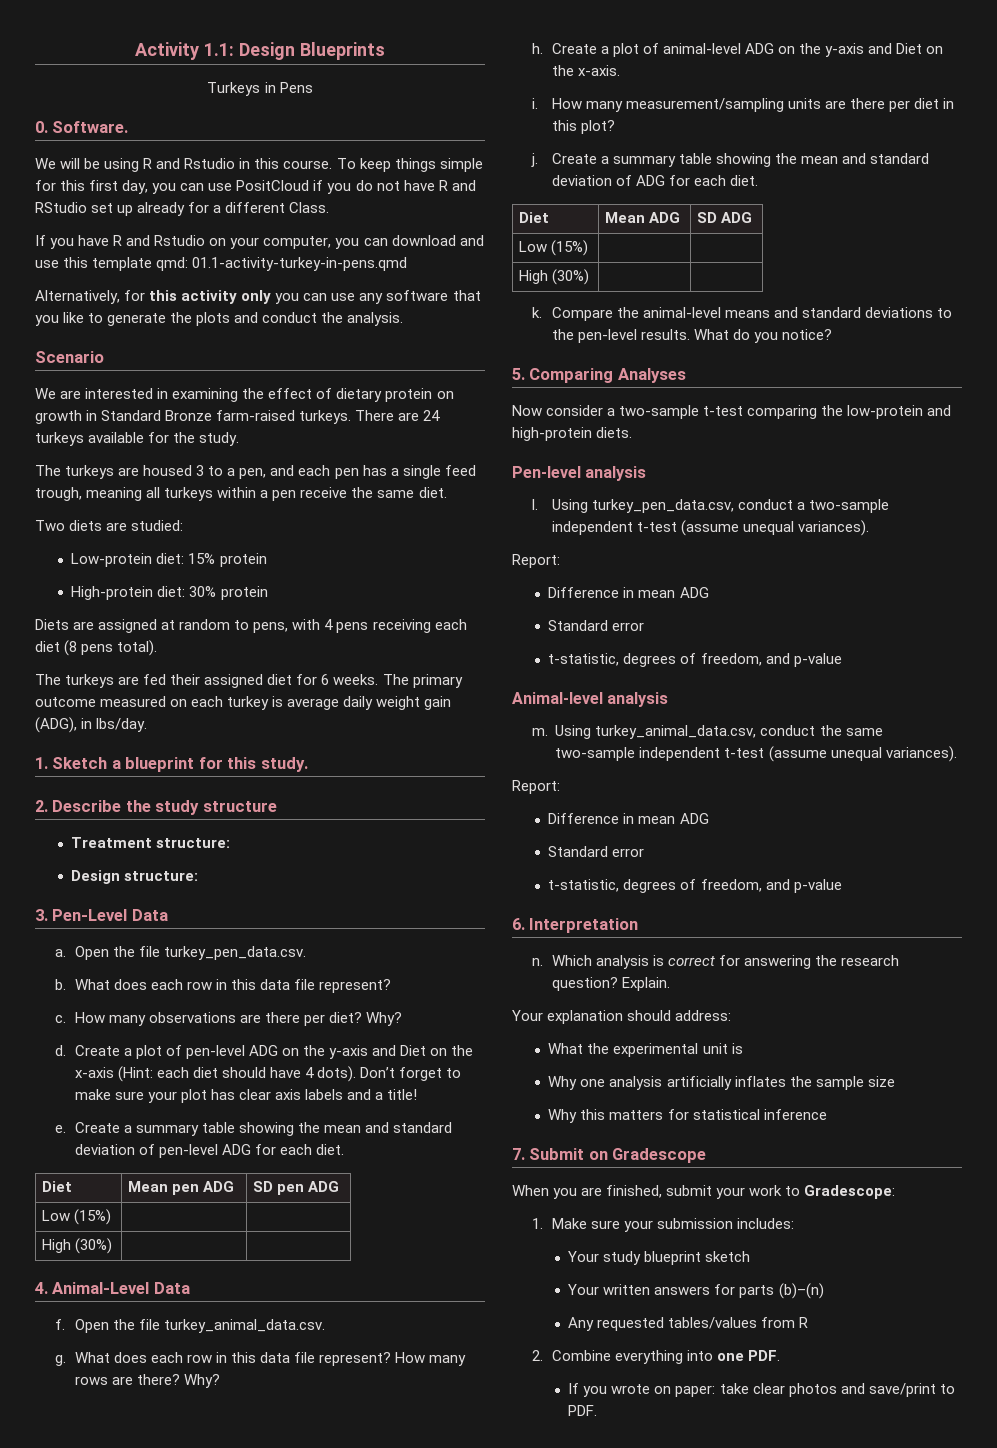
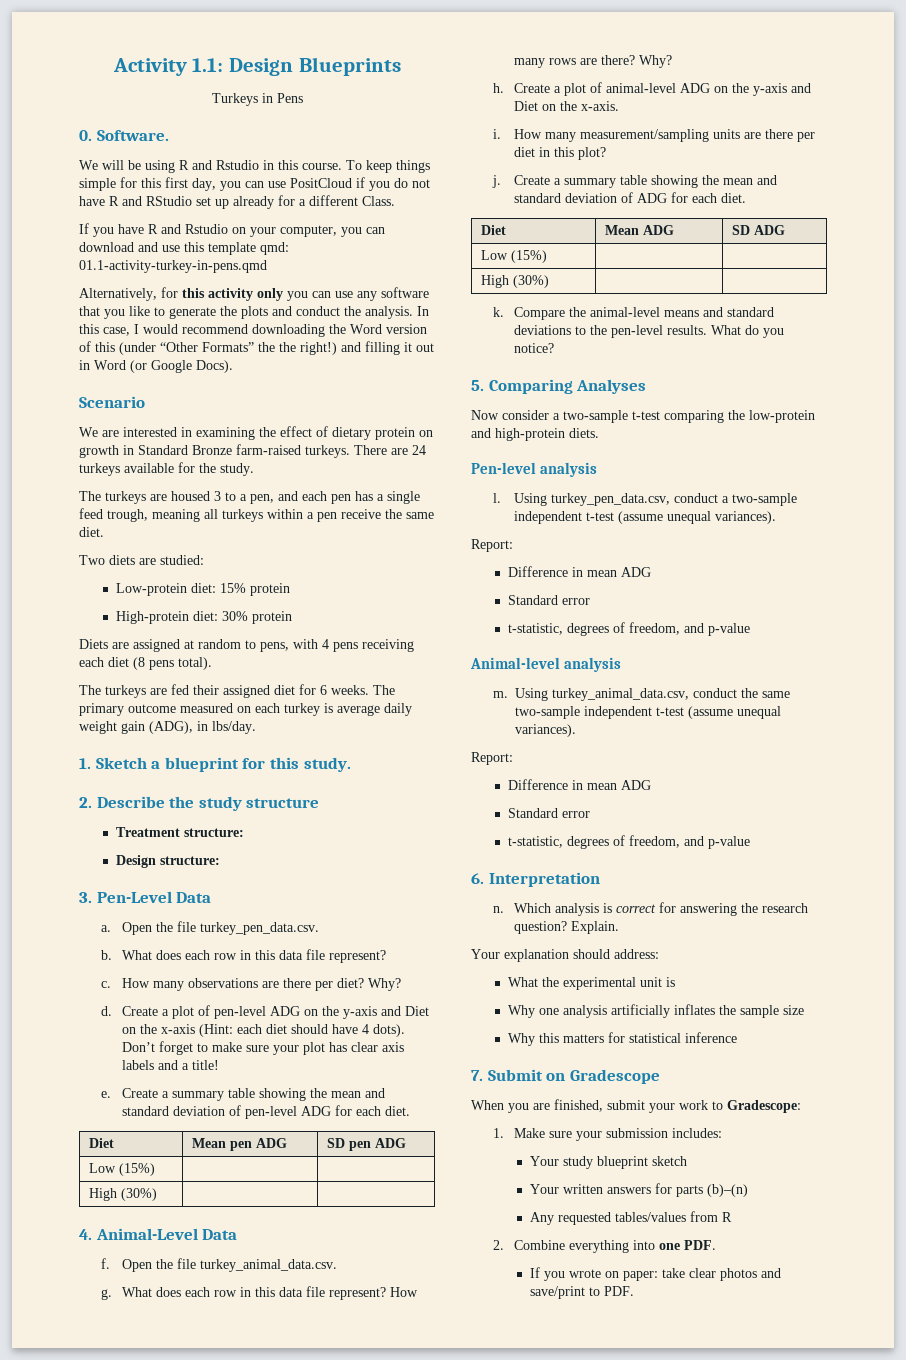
(404, 319) none -> [417,306,429,316] [79,324,427,337] [79,341,434,355] [79,360,233,373] In this case, I would recommend downloading the Word version of this (under “Other Formats” the the right!) and filling it out in Word (or Google Docs).

